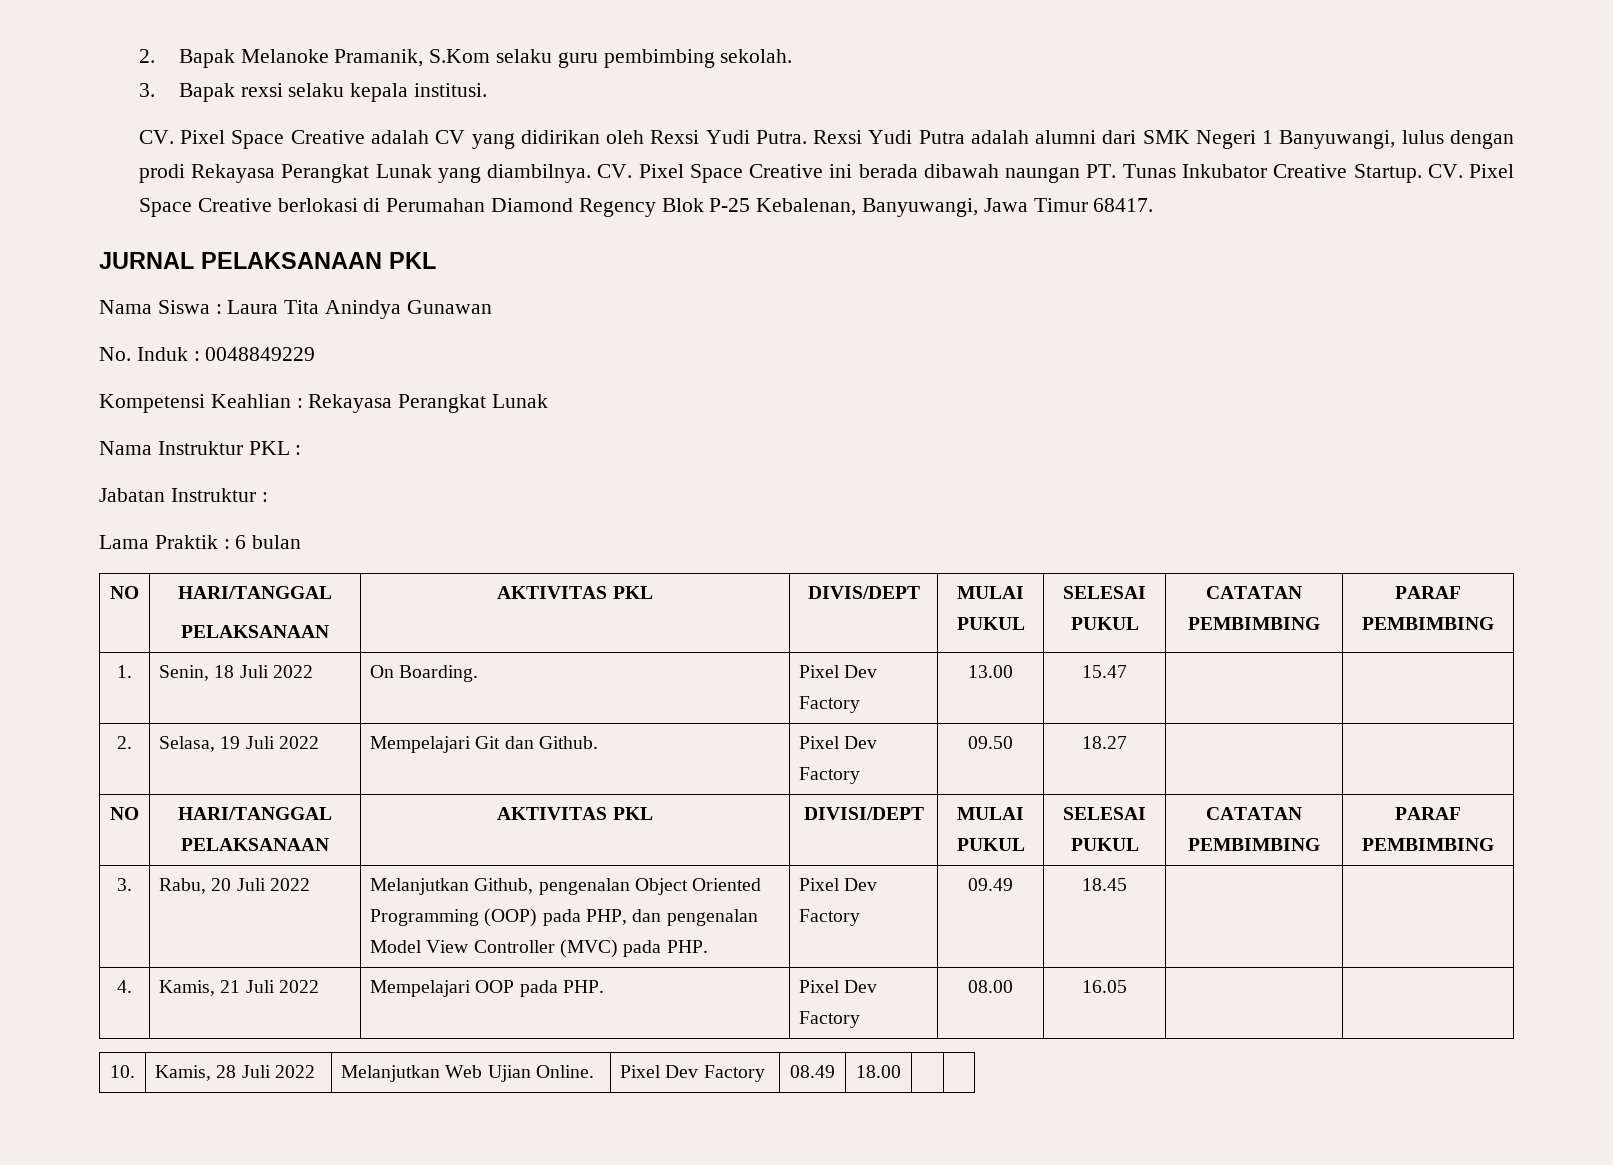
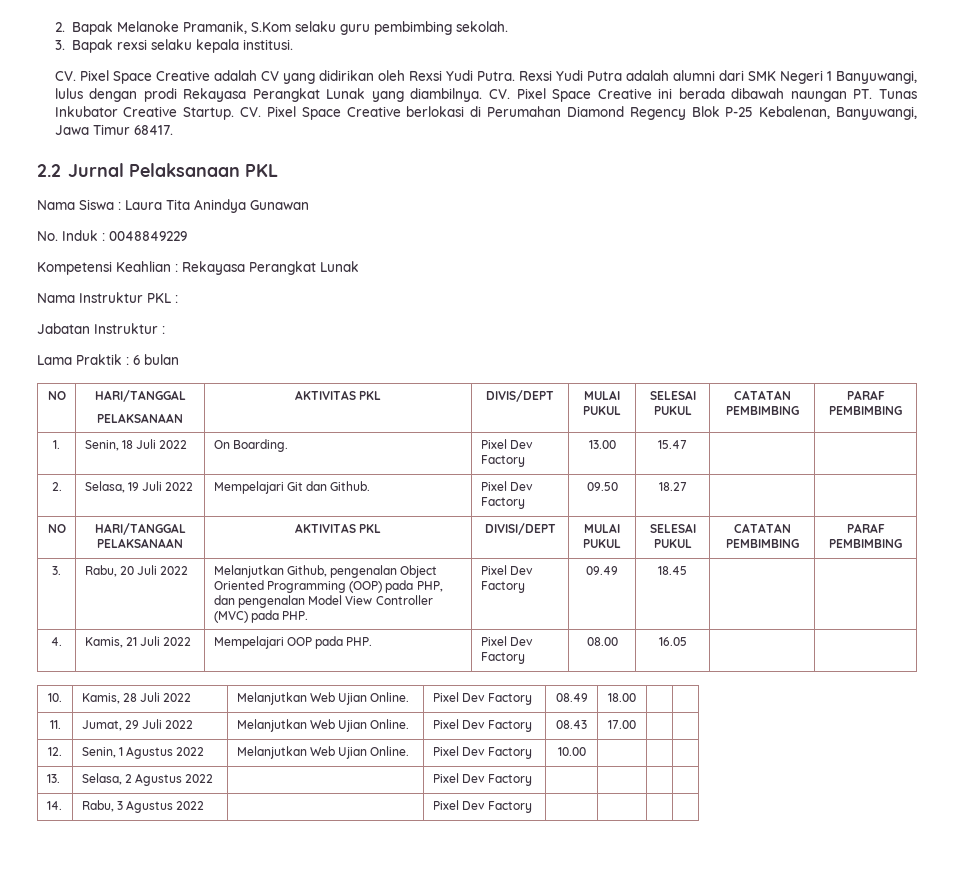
[99,252,382,269] JURNAL PELAKSANAAN -> [37,163,240,177] 2.2 Jurnal Pelaksanaan
(901, 1071) none -> [49,720,61,729] [81,719,194,731] [236,719,410,732] [432,719,533,732] [556,720,587,729] [608,720,636,729] [48,747,62,756] [81,746,205,759] [236,746,410,759] [432,746,533,759] [557,747,586,756] [46,774,60,783] [81,773,214,786] [432,773,533,786] [46,801,62,810] [81,800,205,813] [432,800,533,813] // 11. | Jumat, 29 Juli 2022 | Melanjutkan Web Ujian Online. | Pixel Dev Factory | 08.43 | 17.00 | | // 12. | Senin, 1 Agustus 2022 | Melanjutkan Web Ujian Online. | Pixel Dev Factory | 10.00 | | | // 13. | Selasa, 2 Agustus 2022 | | Pixel Dev Factory | | | | // 14. | Rabu, 3 Agustus 2022 | | Pixel Dev Factory | | | |

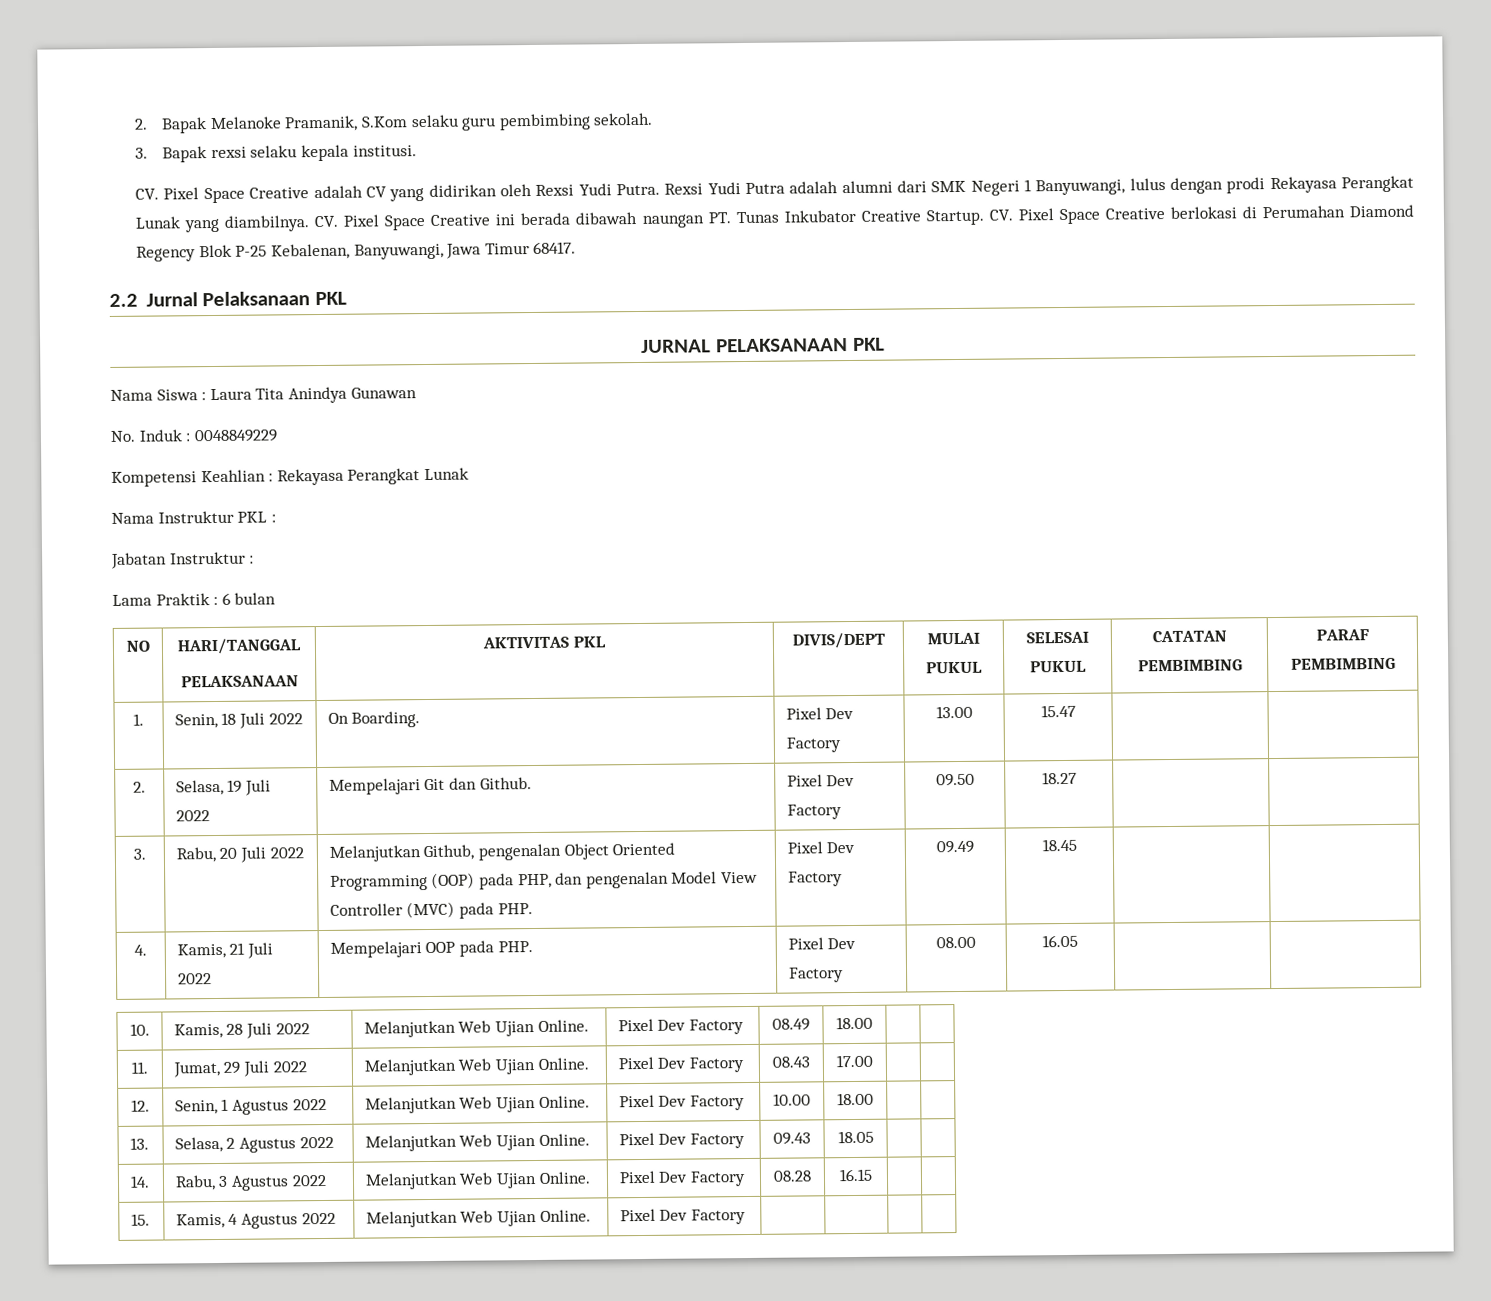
(278, 170) none -> [641,337,885,353] // JURNAL PELAKSANAAN PKL
[47,524,66,533] [94,523,186,535] [97,538,183,548] [294,523,382,533] [484,523,556,535] [583,523,620,533] [582,539,621,548] [649,523,696,533] [653,539,692,548] [733,523,791,533] [725,539,799,548] [846,523,885,533] [828,539,902,548] // NO | HARI/TANGGAL PELAKSANAAN | AKTIVITAS PKL | DIVISI/DEPT | MULAI PUKUL | SELESAI PUKUL | CATATAN PEMBIMBING | PARAF PEMBIMBING -> (1077, 778) none
(586, 751) none -> [837,1092,874,1106] 18.00
[432,773,533,786] | Pixel Dev Factory | | -> [364,1133,590,1152] [618,1132,745,1149] [773,1132,811,1145] [837,1130,874,1144] Melanjutkan Web Ujian Online. | Pixel Dev Factory | 09.43 | 18.05
(205, 805) none -> [364,1171,591,1190] [618,1170,746,1187] [773,1170,812,1182] [839,1168,873,1182] [130,1213,150,1226] [175,1212,336,1229] [365,1209,591,1228] Melanjutkan Web Ujian Online. | Pixel Dev Factory | 08.28 | 16.15 | | // 15. | Kamis, 4 Agustus 2022 | Melanjutkan Web Ujian Online.

